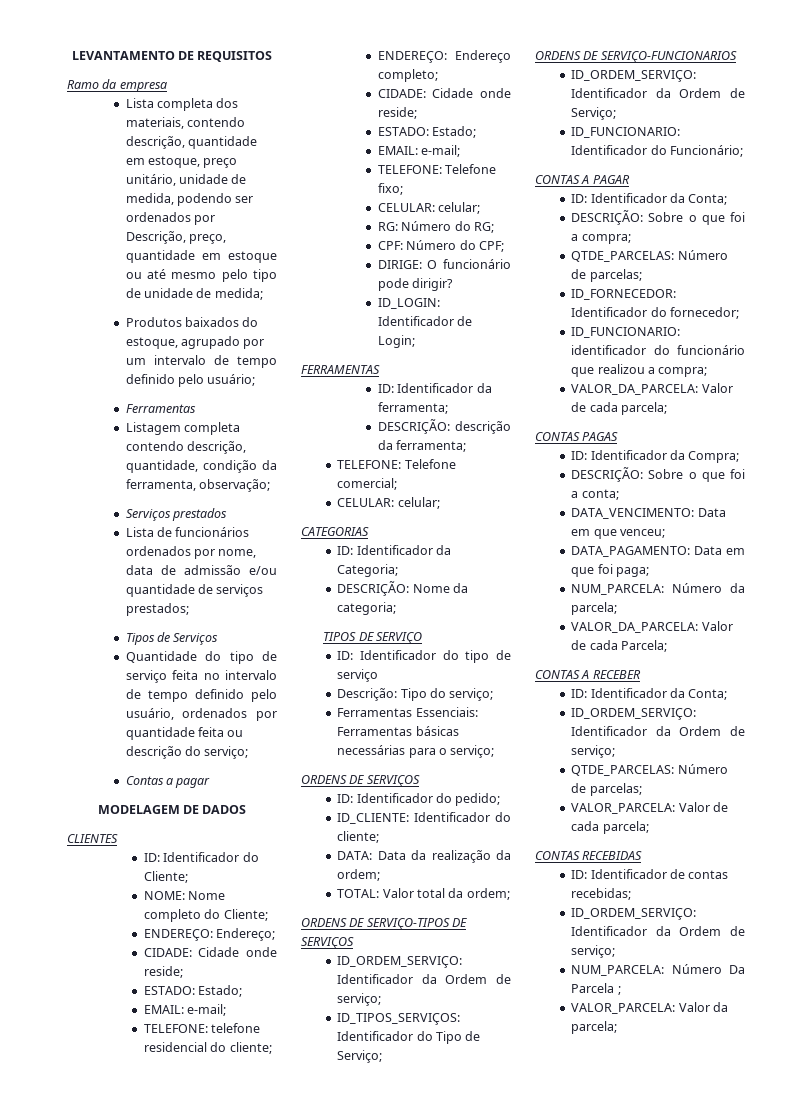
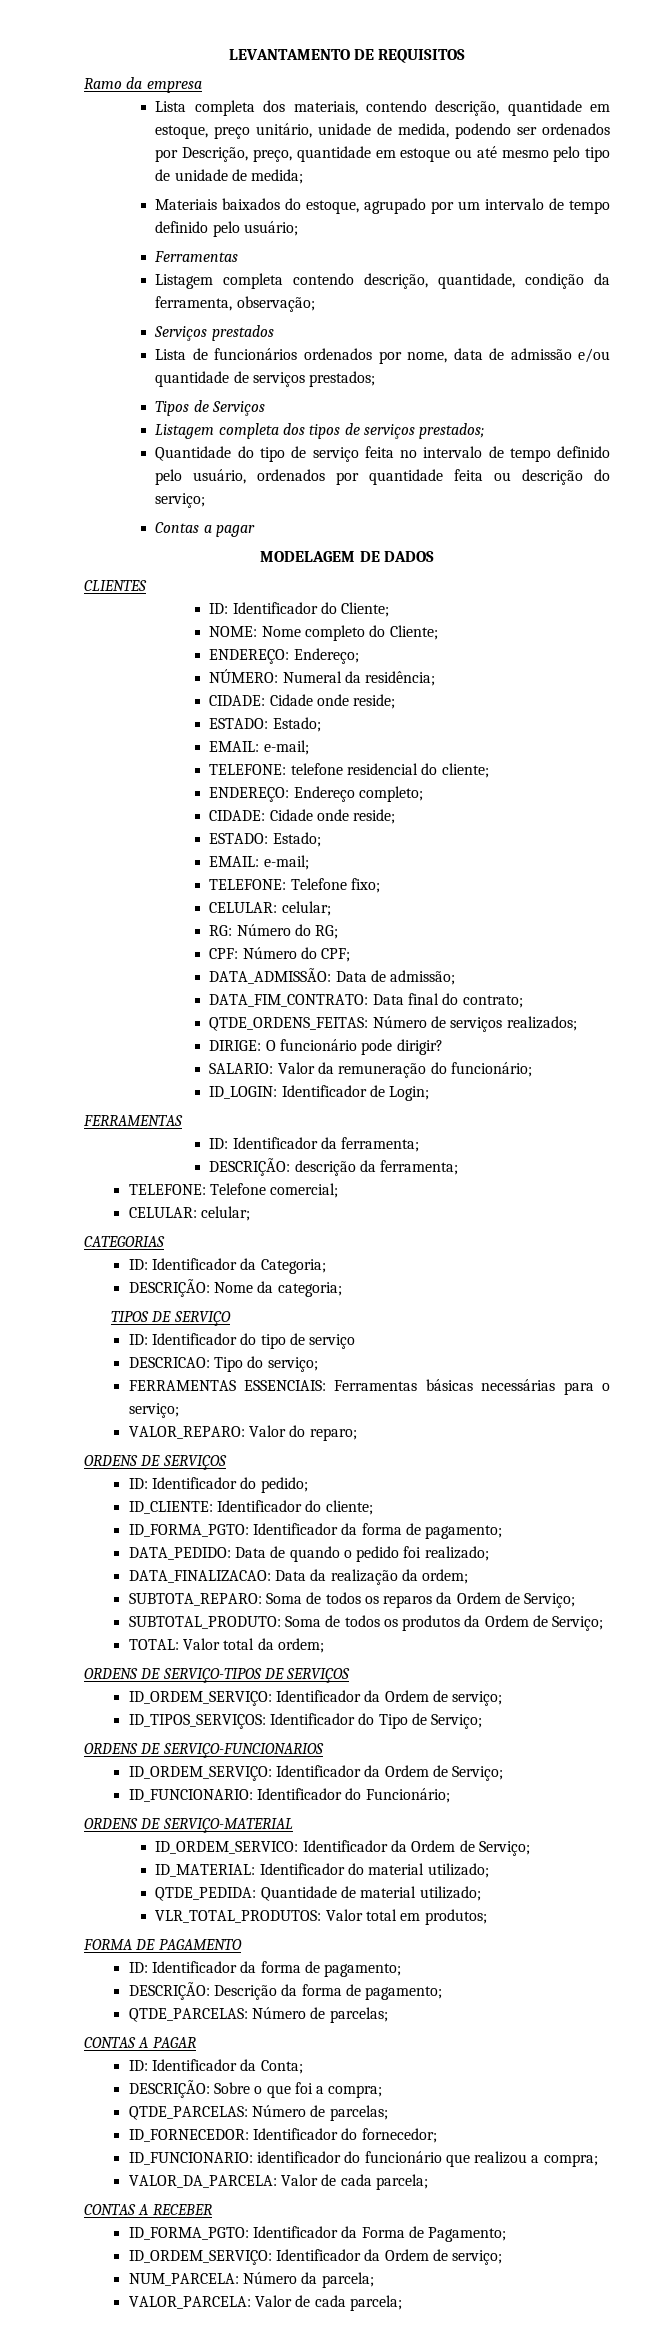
[125,317,182,327] Produtos -> [155,199,218,210] Materiais
(219, 639) none -> [155,423,485,439] // Listagem completa dos tipos de serviços prestados;
(276, 934) none -> [209,669,436,686] // NÚMERO: Numeral da residência;
(504, 246) none -> [209,968,456,985] [209,993,523,1008] [209,1016,577,1032] // DATA_ADMISSÃO: Data de admissão; // DATA_FIM_CONTRATO: Data final do contrato; // QTDE_ORDENS_FEITAS: Número de serviços realizados;
(454, 284) none -> [209,1062,532,1078] // SALARIO: Valor da remuneração do funcionário;
[337,688,398,701] Descrição: -> [128,1357,210,1368] DESCRICAO:
[337,707,478,717] Ferramentas Essenciais: -> [128,1380,326,1391] FERRAMENTAS ESSENCIAIS:
(495, 751) none -> [128,1425,357,1441] // VALOR_REPARO: Valor do reparo;
[337,851,373,860] DATA: -> [128,1523,503,1539] [128,1546,489,1562] [128,1570,271,1583] ID_FORMA_PGTO: Identificador da forma de pagamento; // DATA_PEDIDO: Data de quando o pedido foi realizado; // DATA_FINALIZACAO:
(381, 875) none -> [128,1592,576,1608] [128,1615,604,1631] // SUBTOTA_REPARO: Soma de todos os reparos da Ordem de Serviço; // SUBTOTAL_PRODUTO: Soma de todos os produtos da Ordem de Serviço;
(743, 151) none -> [84,1818,293,1833] [155,1840,531,1856] [155,1863,489,1878] [155,1886,481,1901] [155,1909,487,1925] [83,1939,242,1950] [128,1961,402,1977] [128,1982,443,2000] [128,2007,388,2023] // ORDENS DE SERVIÇO-MATERIAL // ID_ORDEM_SERVICO: Identificador da Ordem de Serviço; // ID_MATERIAL: Identificador do material utilizado; // QTDE_PEDIDA: Quantidade de material utilizado; // VLR_TOTAL_PRODUTOS: Valor total em produtos; // FORMA DE PAGAMENTO // ID: Identificador da forma de pagamento; // DESCRIÇÃO: Descrição da forma de pagamento; // QTDE_PARCELAS: Número de parcelas;
[535,432,619,441] [571,450,740,463] [571,467,745,482] [571,489,619,500] [571,508,726,519] [571,529,665,539] [571,546,745,557] [571,564,649,577] [571,583,745,595] [571,602,618,615] [571,621,733,633] [571,640,667,652] // CONTAS PAGAS // ID: Identificador da Compra; // DESCRIÇÃO: Sobre o que foi a conta; // DATA_VENCIMENTO: Data em que venceu; // DATA_PAGAMENTO: Data em que foi paga; // NUM_PARCELA: Número da parcela; // VALOR_DA_PARCELA: Valor de cada Parcela; -> (428, 2182) none
[571,688,728,700] [571,708,697,720] [571,726,745,736] [571,745,616,758] [571,764,728,776] [571,783,642,796] [571,802,728,814] [571,821,649,834] [535,851,643,860] [571,869,729,879] [571,888,632,900] ID: Identificador da Conta; // ID_ORDEM_SERVIÇO: Identificador da Ordem de serviço; // QTDE_PARCELAS: Número de parcelas; // VALOR_PARCELA: Valor de cada parcela; // CONTAS RECEBIDAS // ID: Identificador de contas recebidas; -> [128,2226,507,2242] ID_FORMA_PGTO: Identificador da Forma de Pagamento;
[729,965,745,974] [571,983,621,995] [571,1002,728,1014] Da Parcela ; // VALOR_PARCELA: Valor da -> [301,2272,374,2288] [128,2295,346,2309] da parcela; // VALOR_PARCELA: Valor de cada

